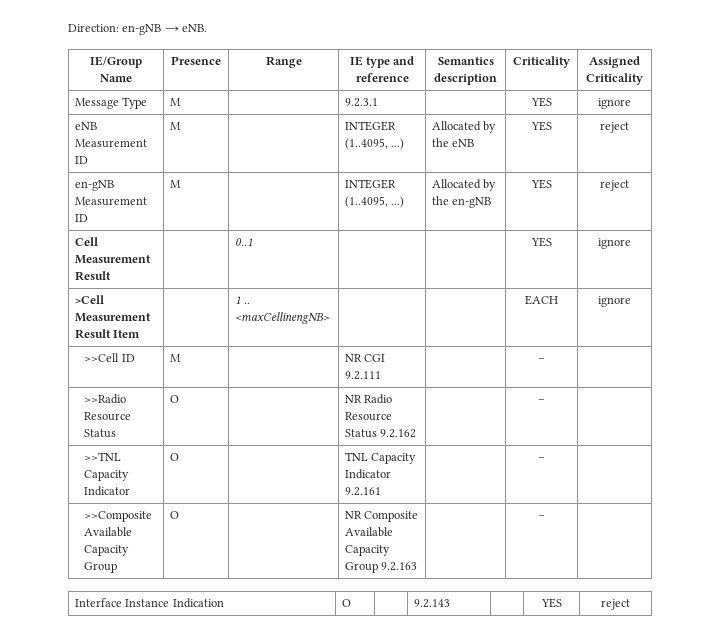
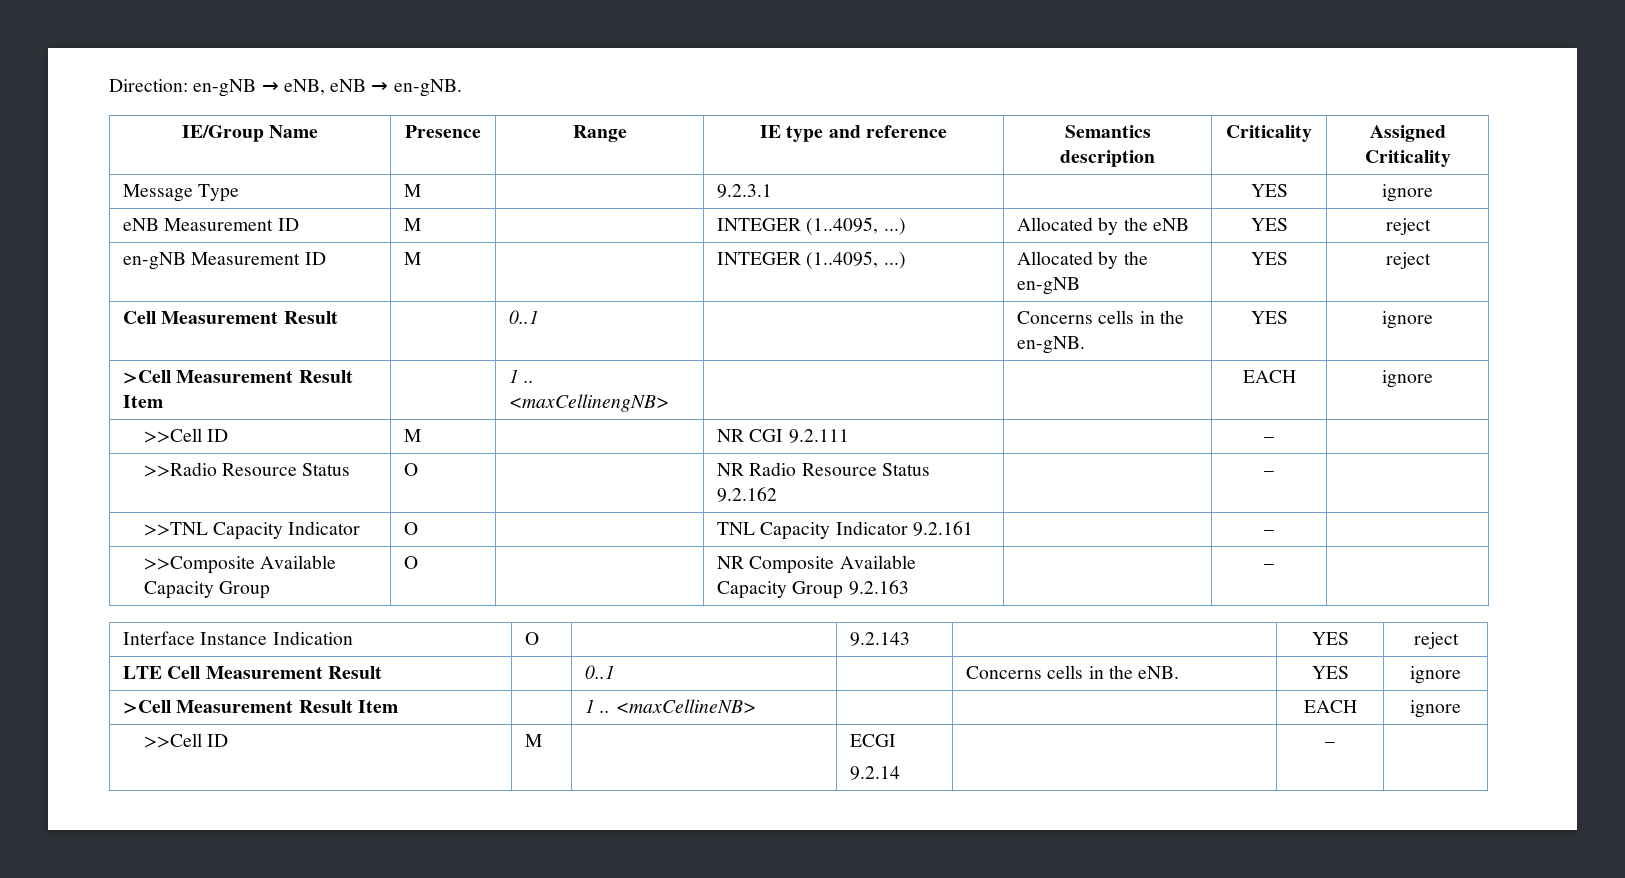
[182,24,208,32] eNB. -> [283,79,462,97] eNB, eNB → en-gNB.
(254, 242) none -> [1017,310,1184,324] [1017,336,1086,354] Concerns cells in the en-gNB.
(630, 604) none -> [123,666,382,679] [585,665,616,679] [966,665,1180,679] [1311,666,1349,679] [1410,666,1461,684] [123,700,398,714] [585,699,756,713] [1303,700,1357,713] [1410,700,1461,718] [143,733,229,748] [525,734,543,747] [850,734,897,747] [850,766,901,780] [1325,742,1335,747] // LTE Cell Measurement Result | | 0..1 | | Concerns cells in the eNB. | YES | ignore // >Cell Measurement Result Item | | 1 .. <maxCellineNB> | | | EACH | ignore // >>Cell ID | M | | ECGI // 9.2.14 | | – |

